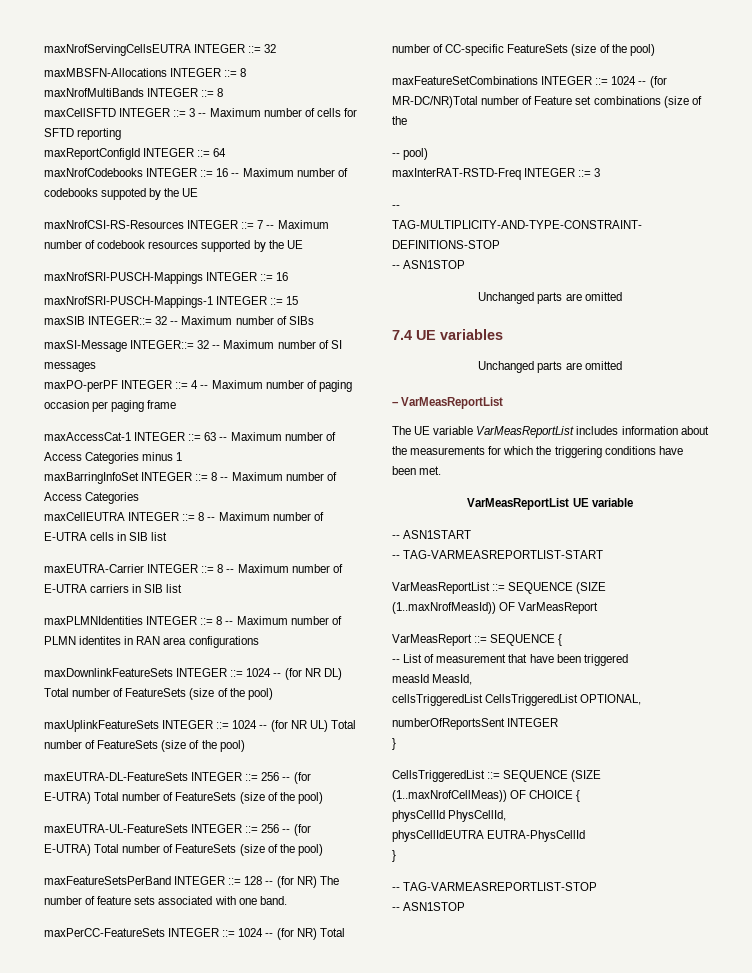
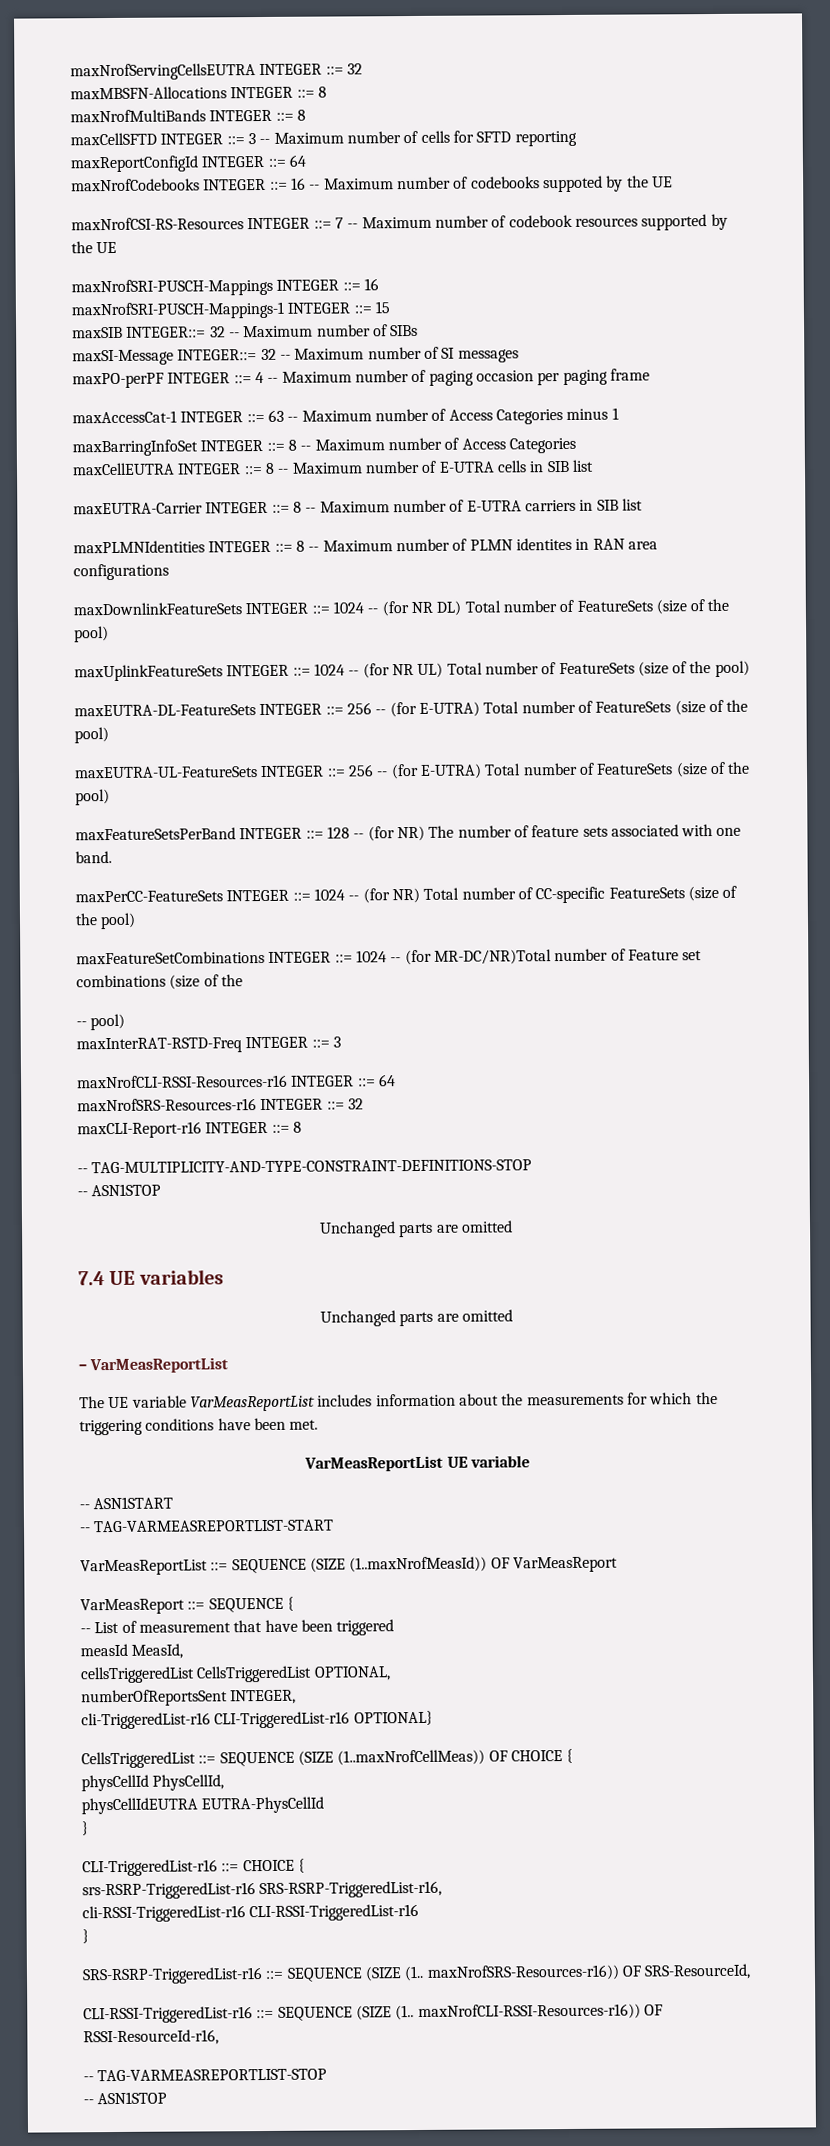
(601, 172) none -> [77,1074,396,1089] [77,1098,364,1112] [77,1121,302,1139] // maxNrofCLI-RSSI-Resources-r16 INTEGER ::= 64 // maxNrofSRS-Resources-r16 INTEGER ::= 32 // maxCLI-Report-r16 INTEGER ::= 8
[507,718,559,727] [392,738,396,750] INTEGER // } -> [230,1689,297,1705] [81,1710,433,1730] INTEGER, // cli-TriggeredList-r16 CLI-TriggeredList-r16 OPTIONAL}
(396, 856) none -> [82,1858,305,1877] [82,1880,443,1900] [82,1903,420,1923] [82,1929,89,1944] [82,1963,752,1985] [83,2003,663,2024] [83,2029,219,2046] // CLI-TriggeredList-r16 ::= CHOICE { // srs-RSRP-TriggeredList-r16 SRS-RSRP-TriggeredList-r16, // cli-RSSI-TriggeredList-r16 CLI-RSSI-TriggeredList-r16 // } // SRS-RSRP-TriggeredList-r16 ::= SEQUENCE (SIZE (1.. maxNrofSRS-Resources-r16)) OF SRS-ResourceId, // CLI-RSSI-TriggeredList-r16 ::= SEQUENCE (SIZE (1.. maxNrofCLI-RSSI-Resources-r16)) OF RSSI-ResourceId-r16,

